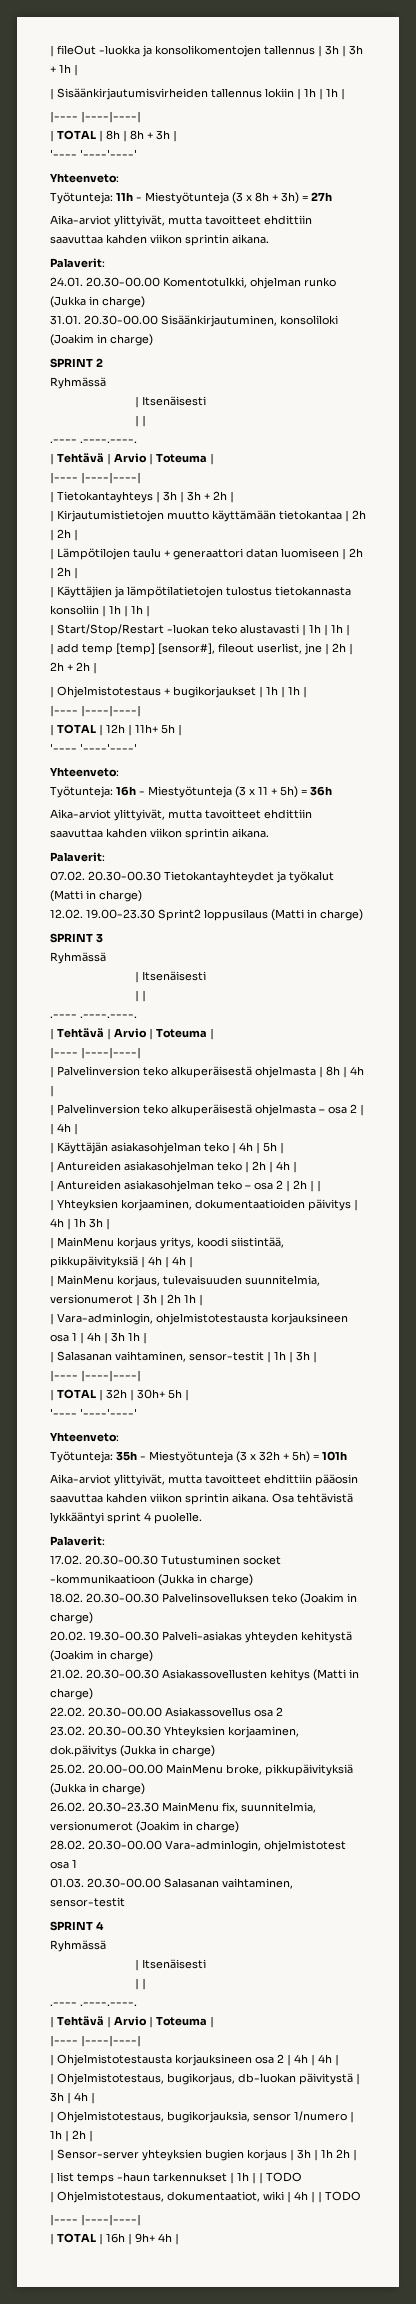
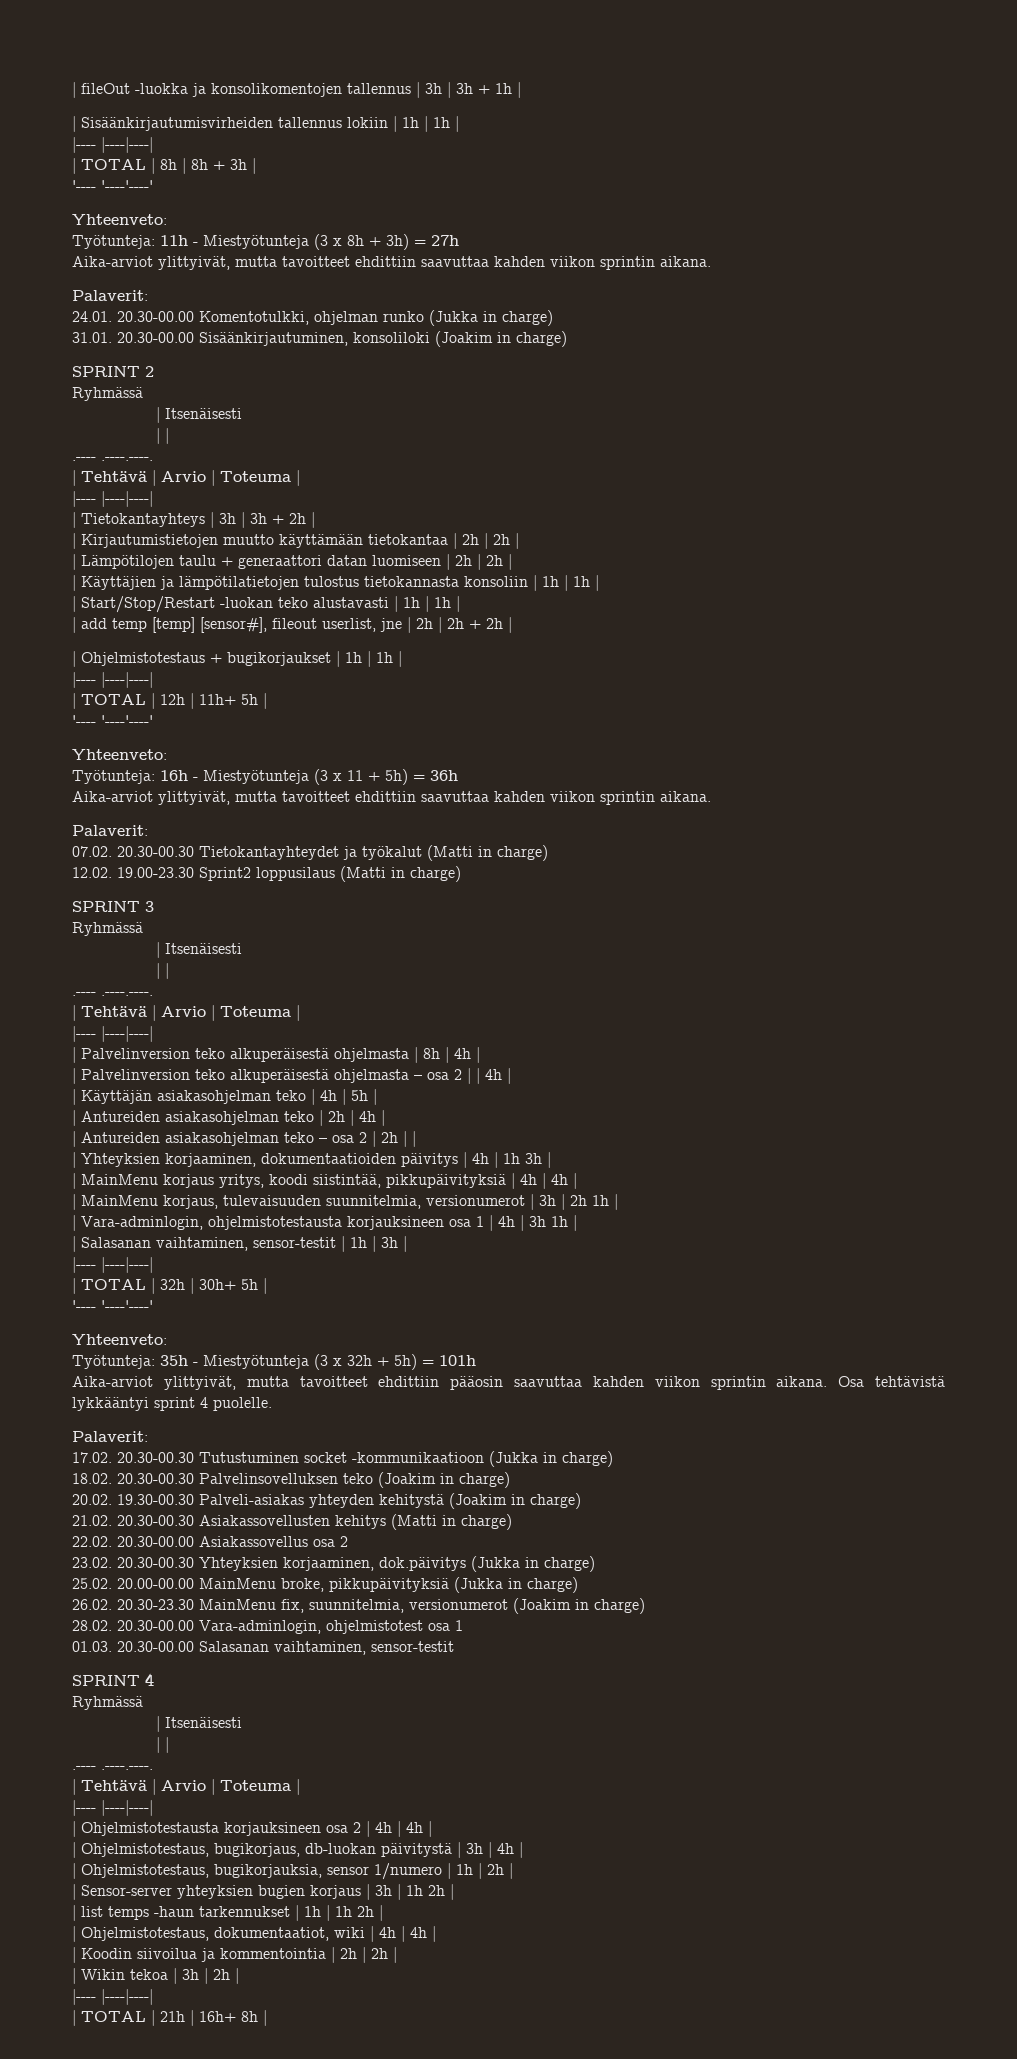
[259,2172,302,2184] | TODO -> [335,1905,383,1921] 1h 2h |
[318,2191,361,2203] [50,2214,141,2226] [50,2233,172,2245] | TODO // |---- |----|----| // | TOTAL | 16h | 9h+ 4h -> [410,1926,436,1942] [72,1947,397,1963] [72,1968,239,1984] [72,1989,153,2005] [72,2010,258,2026] 4h | // | Koodin siivoilua ja kommentointia | 2h | 2h | // | Wikin tekoa | 3h | 2h | // |---- |----|----| // | TOTAL | 21h | 16h+ 8h

